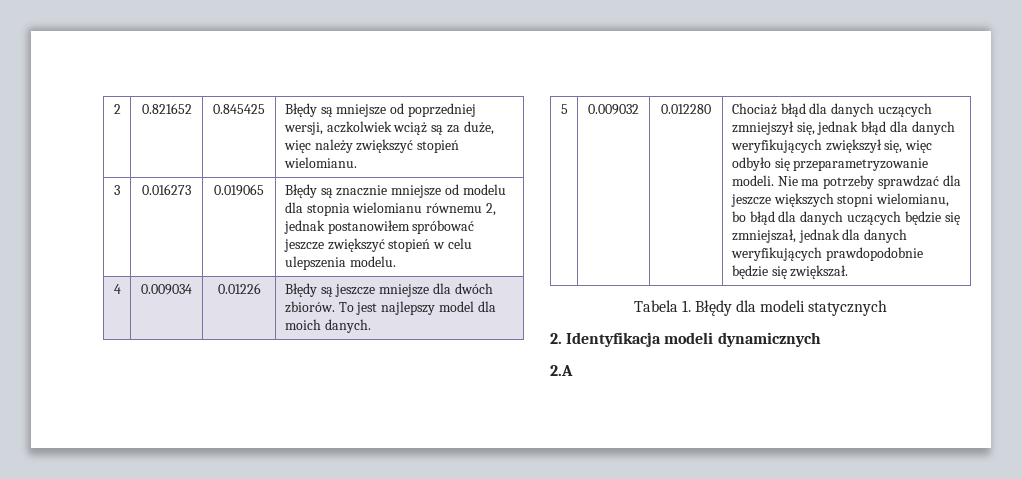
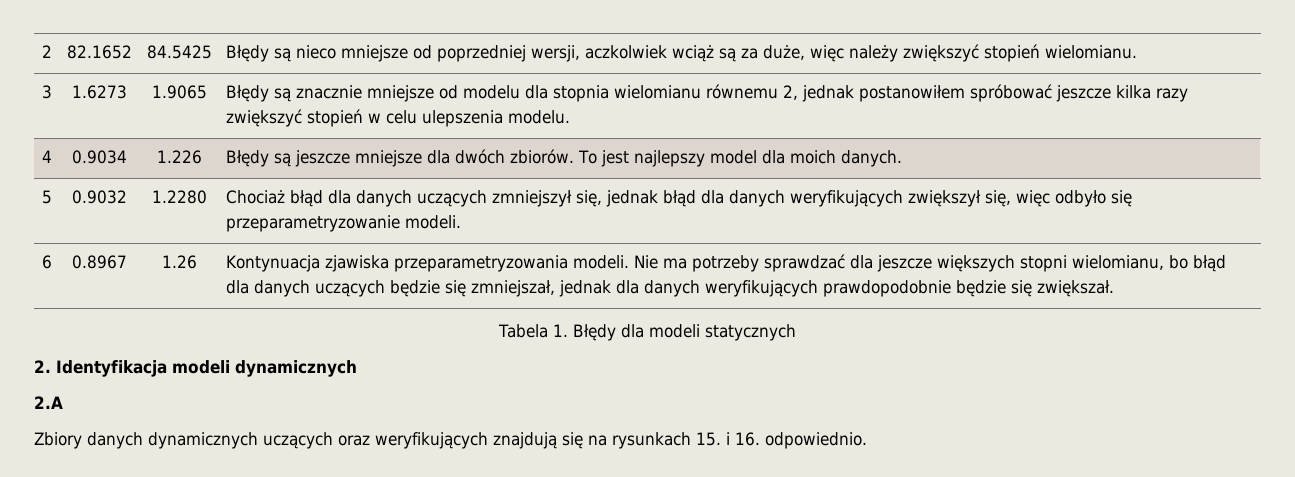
[141,103,192,114] [213,104,265,114] [284,103,333,117] 0.821652 | 0.845425 | Błędy są -> [67,45,132,59] [147,45,212,59] [226,45,337,62] 82.1652 | 84.5425 | Błędy są nieco
[142,184,191,195] [214,184,264,196] 0.016273 | 0.019065 -> [72,85,127,99] [152,85,207,99] 1.6273 | 1.9065
(324, 245) none -> [1116,85,1189,102] kilka razy
[141,284,192,295] [217,283,261,294] 0.009034 | 0.01226 -> [72,150,127,164] [157,150,202,164] 0.9034 | 1.226
[588,104,639,115] [661,104,711,114] 0.009032 | 0.012280 -> [72,190,127,204] [152,190,207,204] 0.9032 | 1.2280
(774, 180) none -> [42,255,52,269] [72,255,127,269] [162,255,197,269] [226,255,630,272] // 6 | 0.8967 | 1.26 | Kontynuacja zjawiska przeparametryzowania modeli.
(573, 370) none -> [34,432,867,449] // Zbiory danych dynamicznych uczących oraz weryfikujących znajdują się na rysunkach 15. i 16. odpowiednio.

